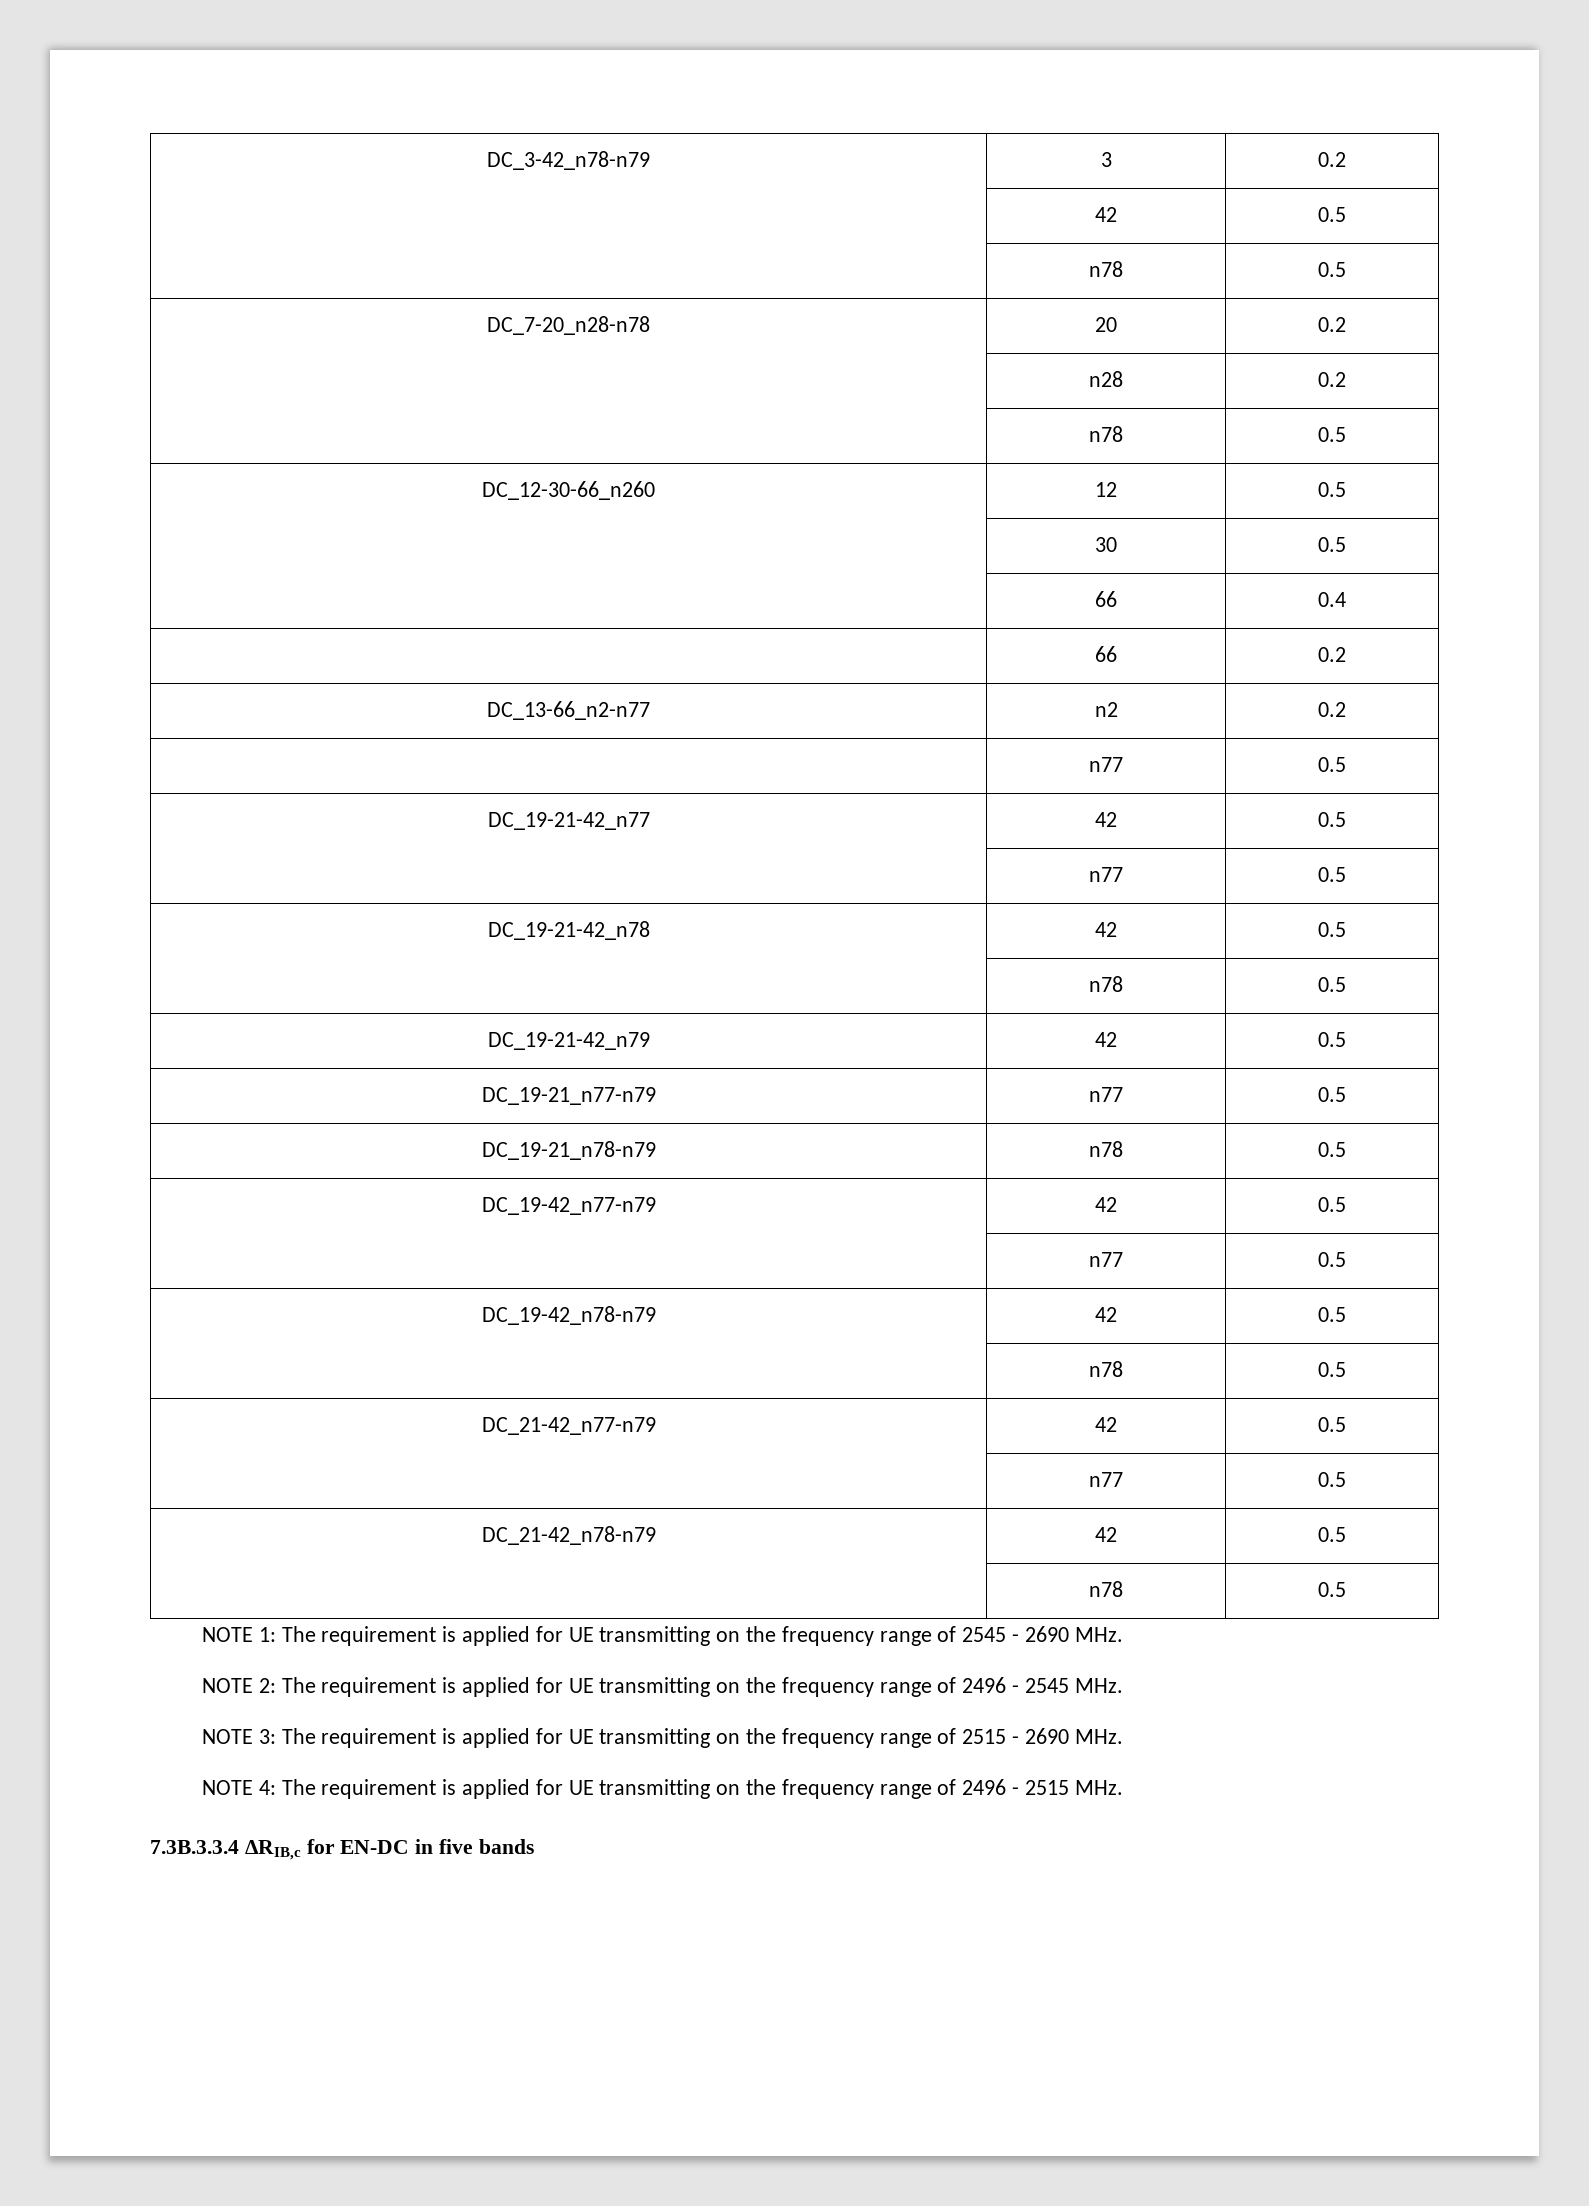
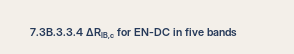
[487,151,650,170] [1100,152,1112,167] [1318,152,1346,167] [1095,207,1117,222] [1318,207,1346,222] [1089,261,1123,277] [1318,262,1346,277] [487,316,650,335] [1095,317,1117,332] [1318,317,1346,332] [1089,371,1123,387] [1318,372,1346,387] [1089,426,1123,442] [1318,427,1346,442] [482,481,655,500] [1095,482,1117,497] [1318,482,1346,497] [1095,537,1117,552] [1318,537,1346,552] [1095,591,1117,607] [1318,592,1346,607] [1095,646,1117,662] [1318,647,1346,662] [487,701,650,720] [1094,702,1118,717] [1318,702,1346,717] [1089,757,1123,772] [1318,757,1346,772] [487,812,650,830] [1095,812,1117,827] [1318,812,1346,827] [1089,867,1123,882] [1318,867,1346,882] [487,921,650,940] [1095,922,1117,937] [1318,922,1346,937] [1089,976,1123,992] [1318,977,1346,992] [487,1032,650,1050] [1095,1032,1117,1047] [1318,1032,1346,1047] [481,1087,656,1105] [1089,1087,1123,1102] [1318,1087,1346,1102] [481,1141,656,1160] [1089,1141,1123,1157] [1318,1142,1346,1157] [481,1197,656,1215] [1095,1197,1117,1212] [1318,1197,1346,1212] [1089,1252,1123,1267] [1318,1252,1346,1267] [481,1306,656,1325] [1095,1307,1117,1322] [1318,1307,1346,1322] [1089,1361,1123,1377] [1318,1362,1346,1377] [481,1417,656,1435] [1095,1417,1117,1432] [1318,1417,1346,1432] [1089,1472,1123,1487] [1318,1472,1346,1487] [481,1526,656,1545] [1095,1527,1117,1542] [1318,1527,1346,1542] [1089,1581,1123,1597] [1318,1582,1346,1597] [201,1626,1123,1646] [201,1677,1123,1697] [201,1728,1123,1748] [201,1779,1123,1799] DC_3-42_n78-n79 | 3 | 0.2 // | 42 | 0.5 // | n78 | 0.5 // DC_7-20_n28-n78 | 20 | 0.2 // | n28 | 0.2 // | n78 | 0.5 // DC_12-30-66_n260 | 12 | 0.5 // | 30 | 0.5 // | 66 | 0.4 // | 66 | 0.2 // DC_13-66_n2-n77 | n2 | 0.2 // | n77 | 0.5 // DC_19-21-42_n77 | 42 | 0.5 // | n77 | 0.5 // DC_19-21-42_n78 | 42 | 0.5 // | n78 | 0.5 // DC_19-21-42_n79 | 42 | 0.5 // DC_19-21_n77-n79 | n77 | 0.5 // DC_19-21_n78-n79 | n78 | 0.5 // DC_19-42_n77-n79 | 42 | 0.5 // | n77 | 0.5 // DC_19-42_n78-n79 | 42 | 0.5 // | n78 | 0.5 // DC_21-42_n77-n79 | 42 | 0.5 // | n77 | 0.5 // DC_21-42_n78-n79 | 42 | 0.5 // | n78 | 0.5 // NOTE 1: The requirement is applied for UE transmitting on the frequency range of 2545 - 2690 MHz. // NOTE 2: The requirement is applied for UE transmitting on the frequency range of 2496 - 2545 MHz. // NOTE 3: The requirement is applied for UE transmitting on the frequency range of 2515 - 2690 MHz. // NOTE 4: The requirement is applied for UE transmitting on the frequency range of 2496 - 2515 MHz. // -> (30, 32) none

